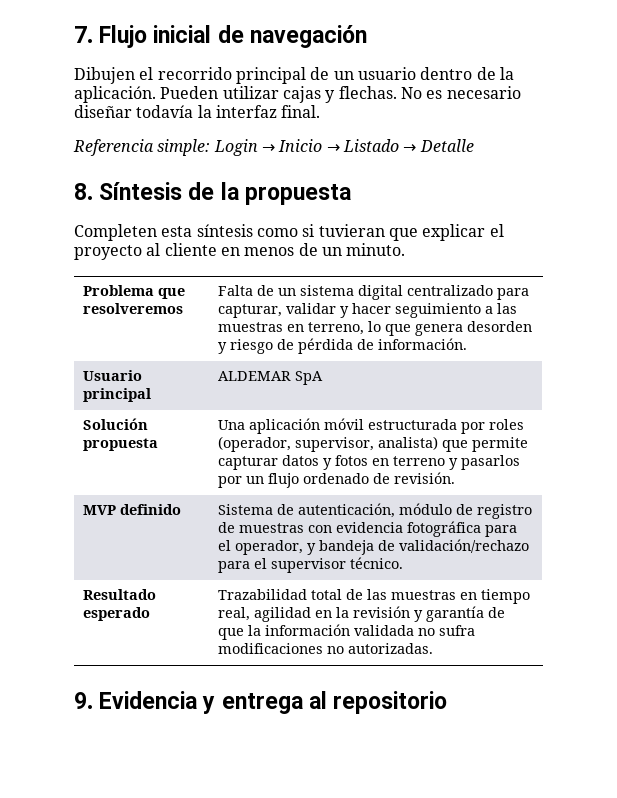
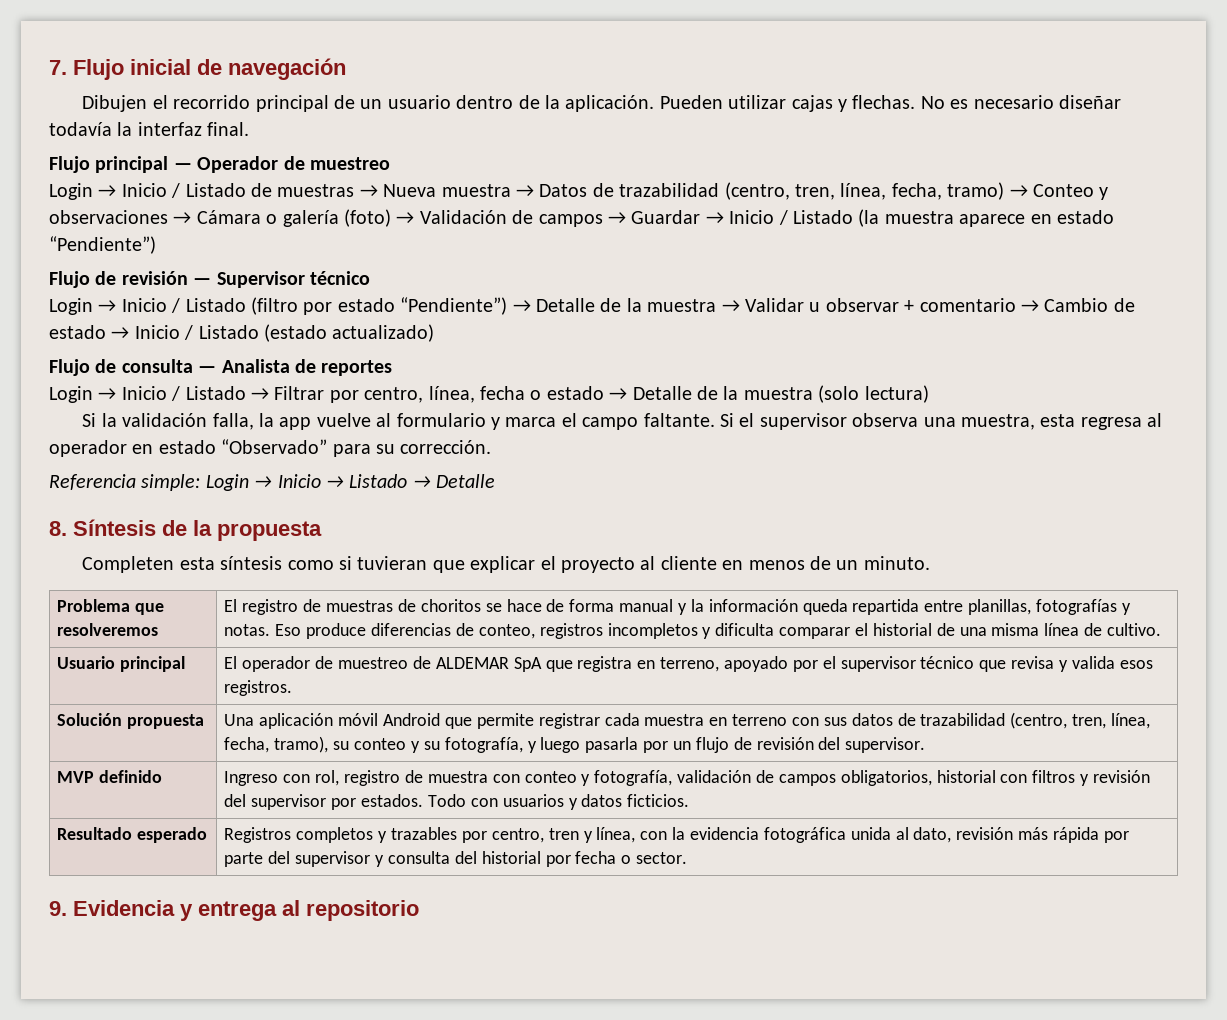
(321, 111) none -> [49,156,390,173] [49,182,1109,200] [49,209,1114,227] [49,236,156,254] [49,271,370,288] [49,297,1135,315] [49,324,435,342] [49,359,393,376] [49,385,929,403] [82,413,1163,430] [49,439,492,457] // Flujo principal — Operador de muestreo // Login → Inicio / Listado de muestras → Nueva muestra → Datos de trazabilidad (centro, tren, línea, fecha, tramo) → Conteo y observaciones → Cámara o galería (foto) → Validación de campos → Guardar → Inicio / Listado (la muestra aparece en estado “Pendiente”) // Flujo de revisión — Supervisor técnico // Login → Inicio / Listado (filtro por estado “Pendiente”) → Detalle de la muestra → Validar u observar + comentario → Cambio de estado → Inicio / Listado (estado actualizado) // Flujo de consulta — Analista de reportes // Login → Inicio / Listado → Filtrar por centro, línea, fecha o estado → Detalle de la muestra (solo lectura) // Si la validación falla, la app vuelve al formulario y marca el campo faltante. Si el supervisor observa una muestra, esta regresa al operador en estado “Observado” para su corrección.
[218,285,530,300] [218,303,518,318] [218,321,533,336] [218,338,468,354] [83,370,143,381] [83,388,152,402] [218,371,324,385] Falta de un sistema digital centralizado para capturar, validar y hacer seguimiento a las muestras en terreno, lo que genera desorden y riesgo de pérdida de información. // Usuario principal | ALDEMAR SpA -> [224,599,1131,615] [224,623,1161,639] [57,656,186,672] [224,656,1153,672] [224,680,293,696] El registro de muestras de choritos se hace de forma manual y la información queda repartida entre planillas, fotografías y notas. Eso produce diferencias de conteo, registros incompletos y dificulta comparar el historial de una misma línea de cultivo. // Usuario principal | El operador de muestreo de ALDEMAR SpA que registra en terreno, apoyado por el supervisor técnico que revisa y valida esos registros.
[368,419,525,434] [218,436,529,452] [218,455,521,470] [218,472,456,488] [83,504,182,515] [218,503,533,519] [218,521,518,537] [218,539,530,555] [218,557,404,573] [83,589,157,600] [83,607,151,621] [218,589,531,604] [218,606,506,622] [218,624,476,640] [218,643,434,654] estructurada por roles (operador, supervisor, analista) que permite capturar datos y fotos en terreno y pasarlos por un flujo ordenado de revisión. // MVP definido | Sistema de autenticación, módulo de registro de muestras con evidencia fotográfica para el operador, y bandeja de validación/rechazo para el supervisor técnico. // Resultado esperado | Trazabilidad total de las muestras en tiempo real, agilidad en la revisión y garantía de que la información validada no sufra modificaciones no autorizadas. -> [383,712,1150,729] [224,736,926,753] [57,770,163,783] [224,770,1150,786] [224,794,690,810] [57,827,208,843] [224,827,1129,843] [224,851,688,867] Android que permite registrar cada muestra en terreno con sus datos de trazabilidad (centro, tren, línea, fecha, tramo), su conteo y su fotografía, y luego pasarla por un flujo de revisión del supervisor. // MVP definido | Ingreso con rol, registro de muestra con conteo y fotografía, validación de campos obligatorios, historial con filtros y revisión del supervisor por estados. Todo con usuarios y datos ficticios. // Resultado esperado | Registros completos y trazables por centro, tren y línea, con la evidencia fotográfica unida al dato, revisión más rápida por parte del supervisor y consulta del historial por fecha o sector.

